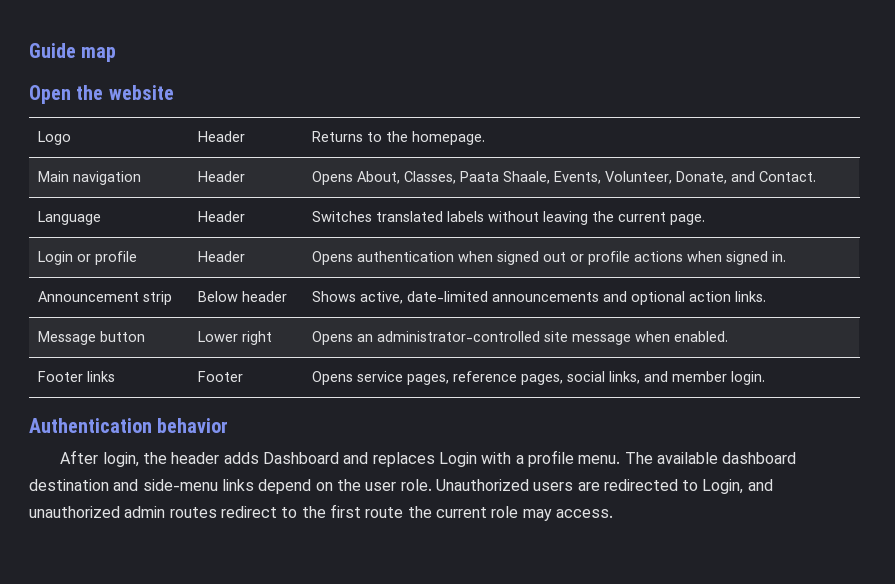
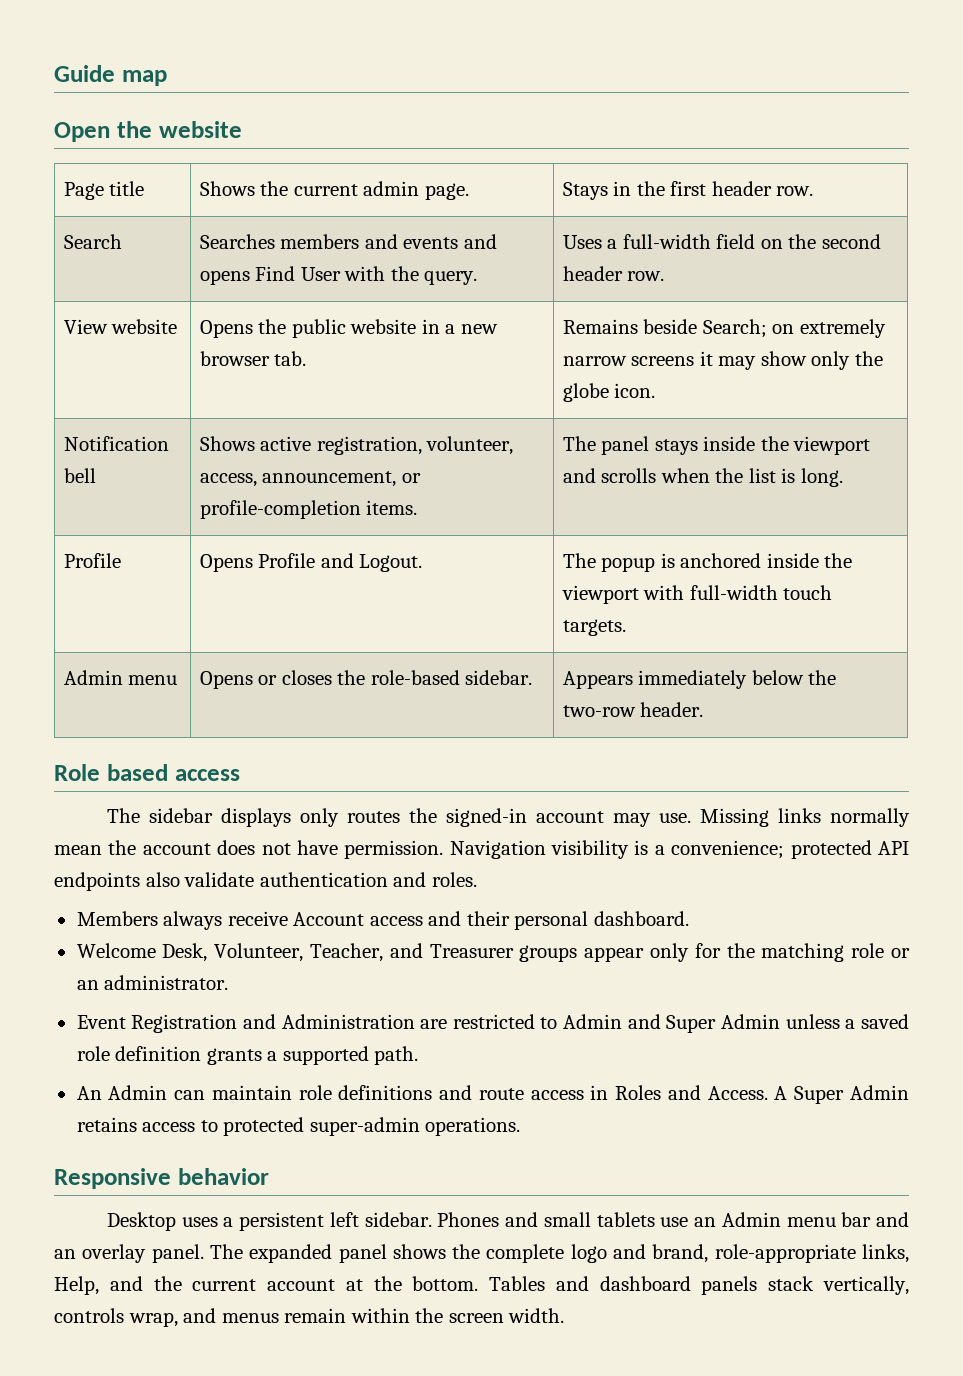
[38,131,72,145] [198,131,246,142] [312,131,486,145] [38,171,142,185] [198,171,246,182] [312,171,817,185] [38,211,102,225] [198,211,246,222] [312,211,706,225] [38,251,138,265] [198,251,246,262] [312,251,787,265] [38,291,173,305] [198,291,288,302] [312,291,767,305] [38,331,146,345] [198,331,273,345] [312,331,729,345] [38,371,116,382] [198,371,244,382] [312,371,766,385] [29,418,229,433] [60,450,797,467] [29,479,773,494] [29,504,613,521] Logo | Header | Returns to the homepage. // Main navigation | Header | Opens About, Classes, Paata Shaale, Events, Volunteer, Donate, and Contact. // Language | Header | Switches translated labels without leaving the current page. // Login or profile | Header | Opens authentication when signed out or profile actions when signed in. // Announcement strip | Below header | Shows active, date-limited announcements and optional action links. // Message button | Lower right | Opens an administrator-controlled site message when enabled. // Footer links | Footer | Opens service pages, reference pages, social links, and member login. // Authentication behavior // After login, the header adds Dashboard and replaces Login with a profile menu. The available dashboard destination and side-menu links depend on the user role. Unauthorized users are redirected to Login, and unauthorized admin routes redirect to the first route the current role may access. -> [63,181,145,200] [199,181,469,200] [562,181,814,200] [63,234,122,249] [199,234,497,249] [199,266,478,285] [562,234,881,249] [562,266,665,281] [63,319,178,334] [199,319,498,338] [199,351,307,366] [562,319,886,338] [562,351,883,370] [562,383,656,402] [63,436,169,451] [63,468,96,483] [199,436,514,455] [199,471,421,487] [199,500,418,519] [562,436,871,455] [562,468,843,487] [63,553,121,568] [199,553,423,572] [562,553,853,572] [561,585,833,604] [562,619,626,636] [63,670,178,685] [199,670,533,689] [562,670,837,689] [562,702,704,717] [54,764,240,781] [106,808,910,827] [54,840,909,859] [54,872,477,891] [76,911,689,930] [76,943,911,962] [76,975,229,990] [76,1014,909,1033] [76,1046,419,1065] [76,1085,909,1104] [76,1117,521,1136] [54,1168,269,1189] [106,1212,910,1231] [54,1244,909,1263] [54,1276,910,1295] [54,1308,565,1327] Page title | Shows the current admin page. | Stays in the first header row. // Search | Searches members and events and opens Find User with the query. | Uses a full-width field on the second header row. // View website | Opens the public website in a new browser tab. | Remains beside Search; on extremely narrow screens it may show only the globe icon. // Notification bell | Shows active registration, volunteer, access, announcement, or profile-completion items. | The panel stays inside the viewport and scrolls when the list is long. // Profile | Opens Profile and Logout. | The popup is anchored inside the viewport with full-width touch targets. // Admin menu | Opens or closes the role-based sidebar. | Appears immediately below the two-row header. // Role based access // The sidebar displays only routes the signed-in account may use. Missing links normally mean the account does not have permission. Navigation visibility is a convenience; protected API endpoints also validate authentication and roles. // Members always receive Account access and their personal dashboard. // Welcome Desk, Volunteer, Teacher, and Treasurer groups appear only for the matching role or an administrator. // Event Registration and Administration are restricted to Admin and Super Admin unless a saved role definition grants a supported path. // An Admin can maintain role definitions and route access in Roles and Access. A Super Admin retains access to protected super-admin operations. // Responsive behavior // Desktop uses a persistent left sidebar. Phones and small tablets use an Admin menu bar and an overlay panel. The expanded panel shows the complete logo and brand, role-appropriate links, Help, and the current account at the bottom. Tables and dashboard panels stack vertically, controls wrap, and menus remain within the screen width.

